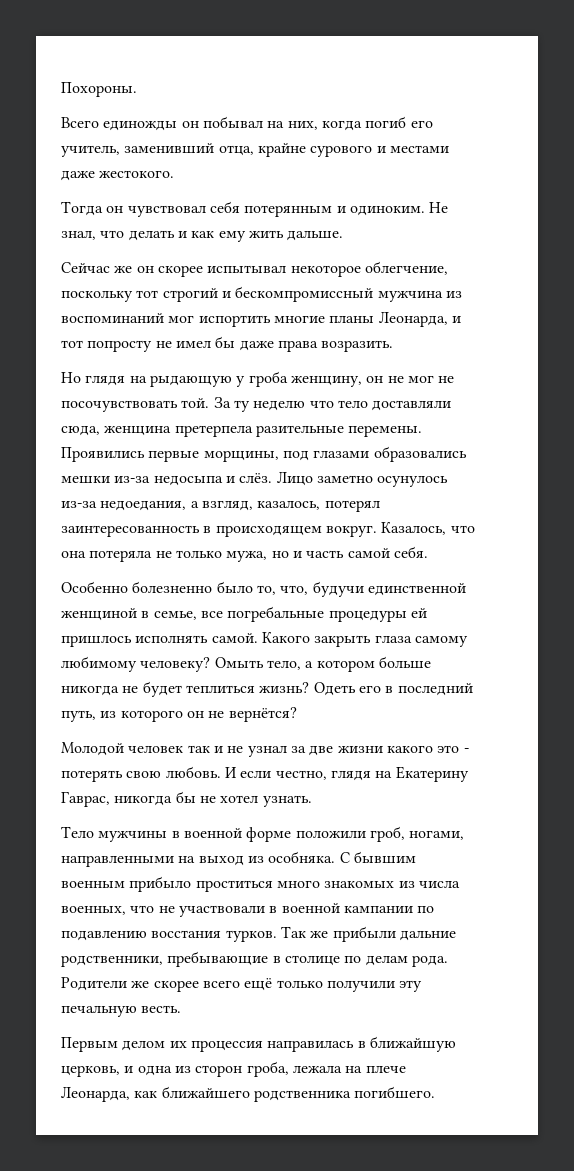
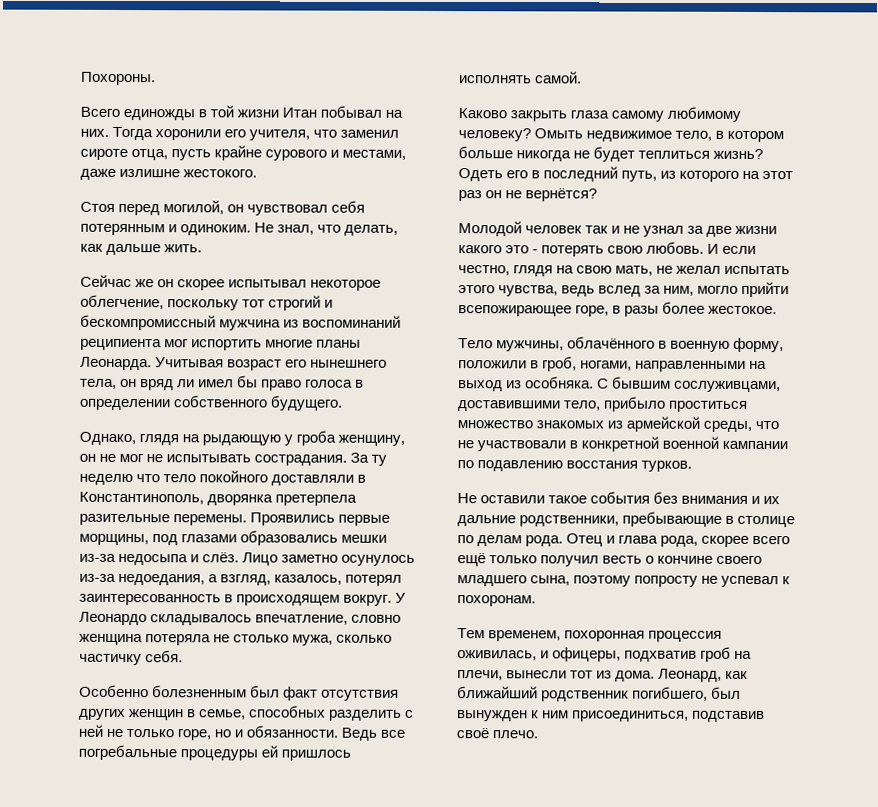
[181,116,433,131] [61,143,449,157] [61,170,175,181] [61,201,103,216] он побывал на них, когда погиб его учитель, заменивший отца, крайне сурового и местами даже жестокого. // Тогда -> [198,105,404,118] [80,126,400,141] [80,145,407,161] [80,168,258,180] [80,200,225,216] в той жизни Итан побывал на них. Тогда хоронили его учителя, что заменил сироте отца, пусть крайне сурового и местами, даже излишне жестокого. // Стоя перед могилой,
[128,230,344,242] делать и как ему жить дальше. -> [344,224,399,236] [80,243,203,256] делать, как дальше жить.
(164, 318) none -> [80,338,162,351] реципиента
[378,311,461,327] [61,336,394,352] [61,372,81,383] Леонарда, и тот попросту не имел бы даже права возразить. // Но -> [80,356,388,371] [80,375,365,391] [79,395,344,411] [79,431,136,446] Леонарда. Учитывая возраст его нынешнего тела, он вряд ли имел бы право голоса в определении собственного будущего. // Однако,
[61,398,210,412] посочувствовать той. -> [166,454,348,466] испытывать сострадания.
[372,400,452,411] [61,425,172,436] доставляли сюда, женщина -> [199,470,367,486] [79,491,274,506] покойного доставляли в Константинополь, дворянка
[381,522,475,535] [61,546,428,562] [61,581,466,597] [61,608,197,621] Казалось, что она потеряла не только мужа, но и часть самой себя. // Особенно болезненно было то, что, будучи единственной женщиной в семье, -> [395,592,407,603] [79,611,402,626] [79,633,393,646] [79,650,184,666] [79,684,400,701] [79,705,415,721] [78,724,378,741] У Леонардо складывалось впечатление, словно женщина потеряла не столько мужа, сколько частичку себя. // Особенно болезненным был факт отсутствия других женщин в семье, способных разделить с ней не только горе, но и обязанности. Ведь
[261,632,310,643] Какого -> [458,108,507,119] // Каково
[266,660,314,670] тело, а -> [586,130,725,142] недвижимое тело, в
(183, 716) none -> [742,170,794,180] [458,190,482,202] на этот раз
[395,766,469,782] [61,791,312,807] [61,826,366,842] Екатерину Гаврас, никогда бы не хотел узнать. // Тело мужчины в военной форме положили -> [576,265,791,276] [458,281,790,298] [458,301,778,317] [458,336,785,353] [458,360,540,369] свою мать, не желал испытать этого чувства, ведь вслед за ним, могло прийти всепожирающее горе, в разы более жестокое. // Тело мужчины, облачённого в военную форму, положили в
[61,881,125,888] военным -> [674,380,782,393] [457,400,602,412] сослуживцами, доставившими тело,
[276,880,320,888] много -> [457,420,533,429] множество
[418,880,460,888] [61,906,126,915] числа военных, -> [626,416,753,432] армейской среды,
(278, 909) none -> [581,436,660,452] конкретной
[280,926,396,942] Так же прибыли -> [457,491,781,505] // Не оставили такое события без внимания и их
[61,977,423,992] [61,1005,182,1017] [61,1036,456,1052] [61,1061,406,1077] [61,1086,436,1102] Родители же скорее всего ещё только получили эту печальную весть. // Первым делом их процессия направилась в ближайшую церковь, и одна из сторон гроба, лежала на плече Леонарда, как ближайшего родственника погибшего. -> [566,533,791,547] [457,553,763,567] [457,575,791,588] [457,595,536,607] [457,628,723,642] [457,646,753,662] [457,668,749,682] [457,686,742,702] [457,710,766,723] [456,728,539,739] Отец и глава рода, скорее всего ещё только получил весть о кончине своего младшего сына, поэтому попросту не успевал к похоронам. // Тем временем, похоронная процессия оживилась, и офицеры, подхватив гроб на плечи, вынесли тот из дома. Леонард, как ближайший родственник погибшего, был вынужден к ним присоединиться, подставив своё плечо.

